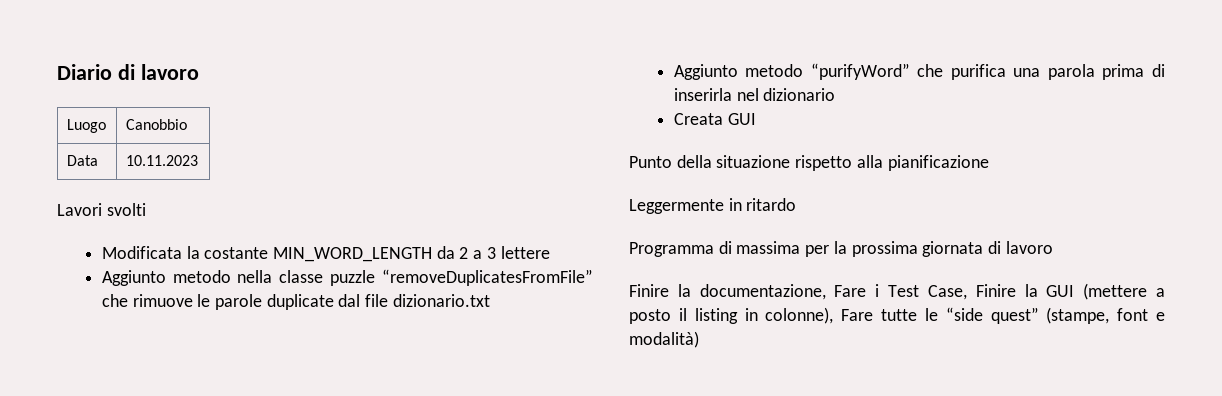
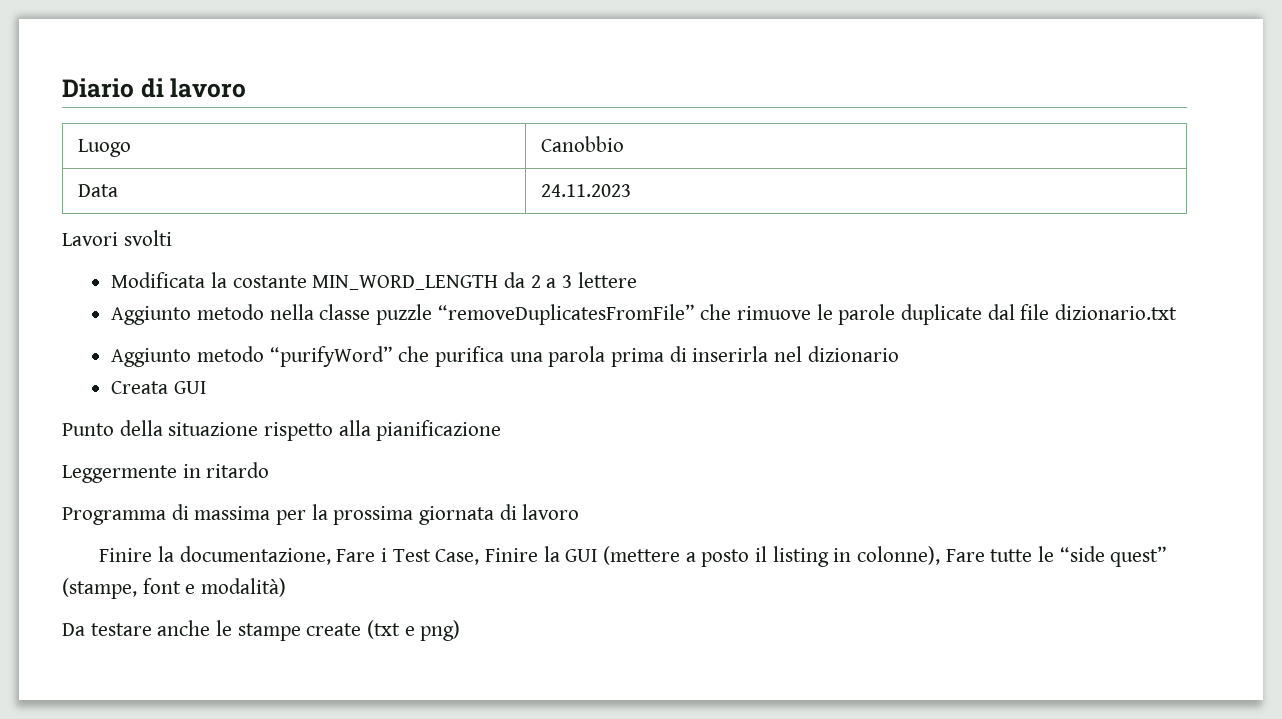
[125,155,198,166] 10.11.2023 -> [541,184,632,197] 24.11.2023
(699, 339) none -> [62,620,461,641] // Da testare anche le stampe create (txt e png)

